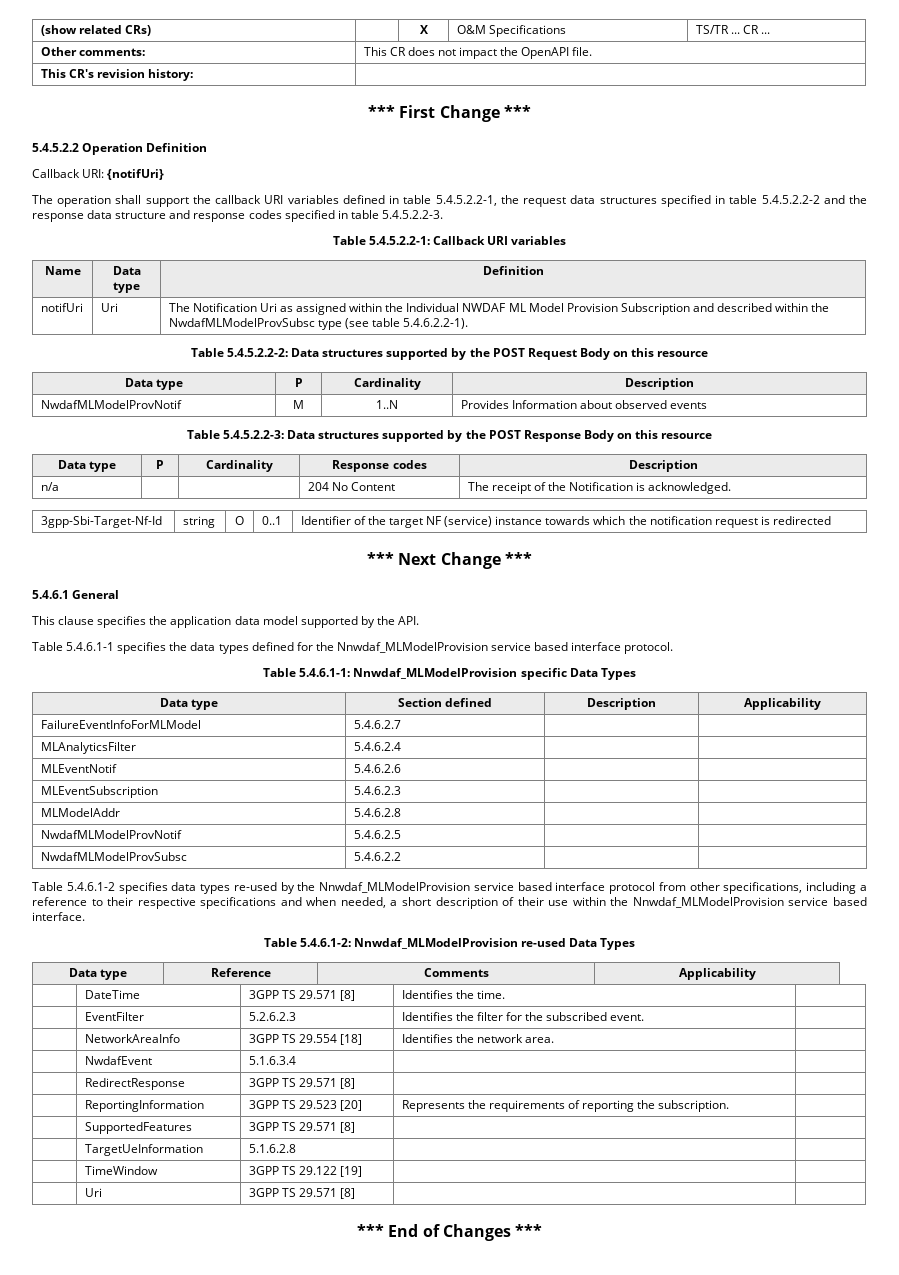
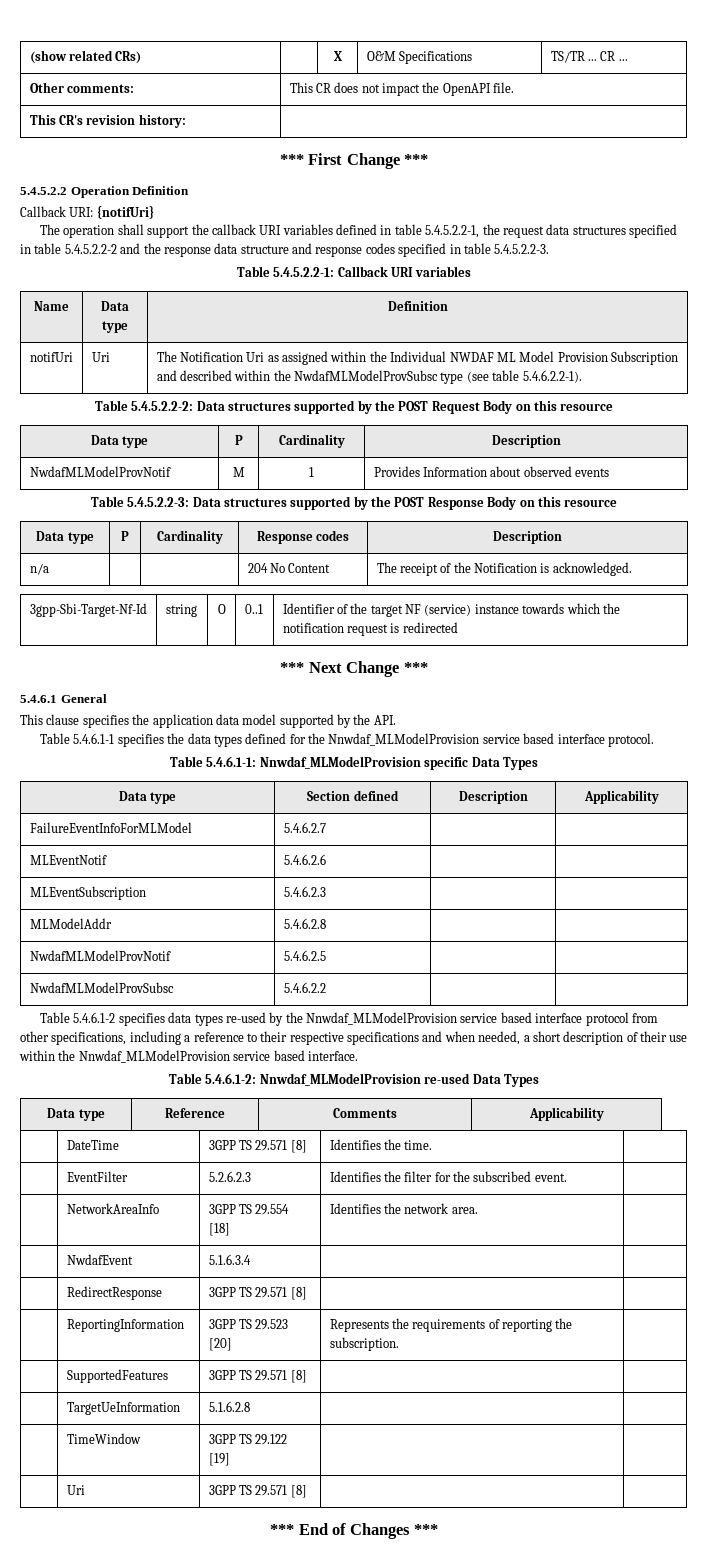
[376,400,398,409] 1..N -> [309,467,314,477] 1
[40,742,136,754] [353,742,401,751] // MLAnalyticsFilter | 5.4.6.2.4 | | -> (326, 827) none

